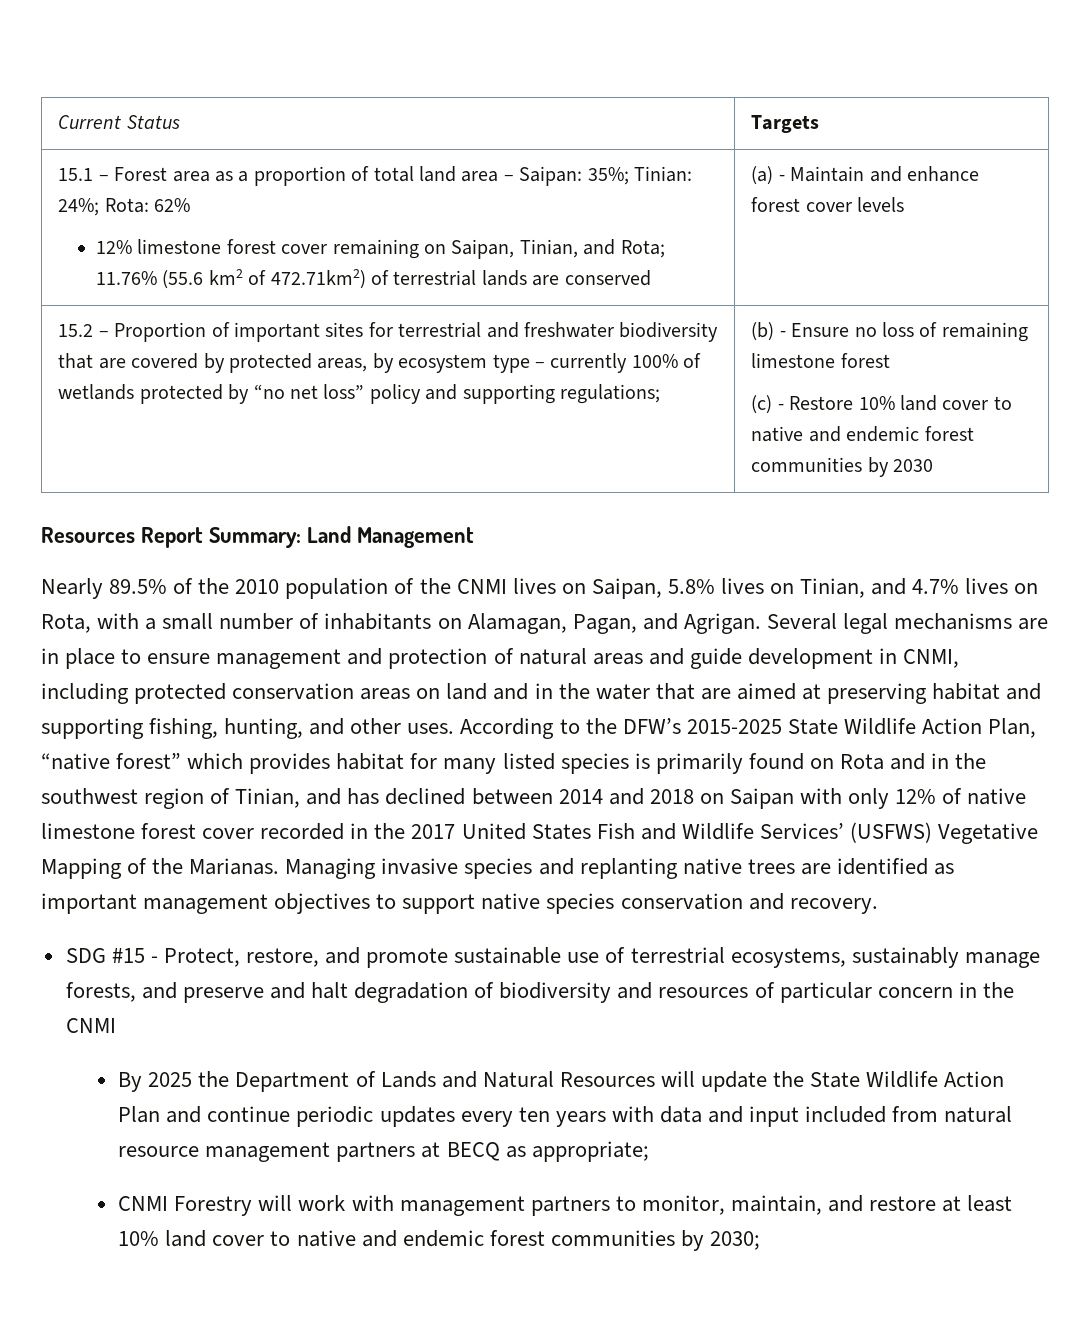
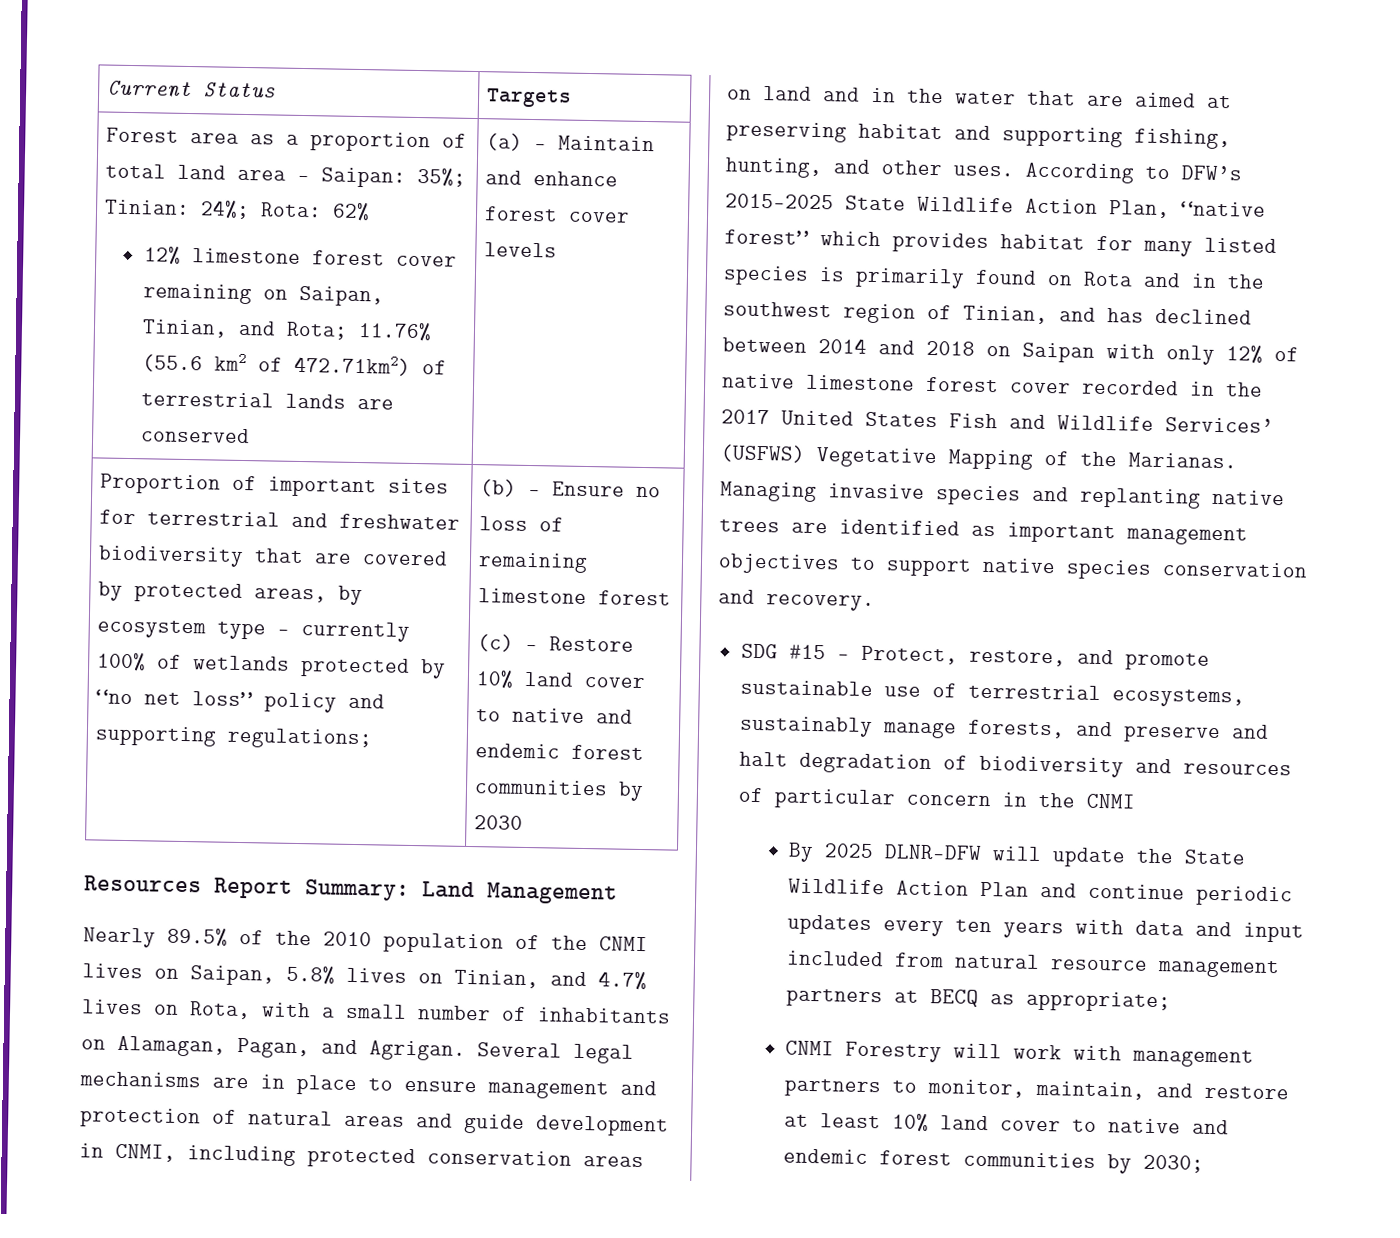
[58,168,109,181] 15.1 – -> (573, 98) none
[58,324,109,337] 15.2 – -> (558, 250) none
[585,718,617,734] the -> (1170, 173) none
[198,1071,655,1092] the Department of Lands and Natural Resources -> [884,844,983,861] DLNR-DFW

